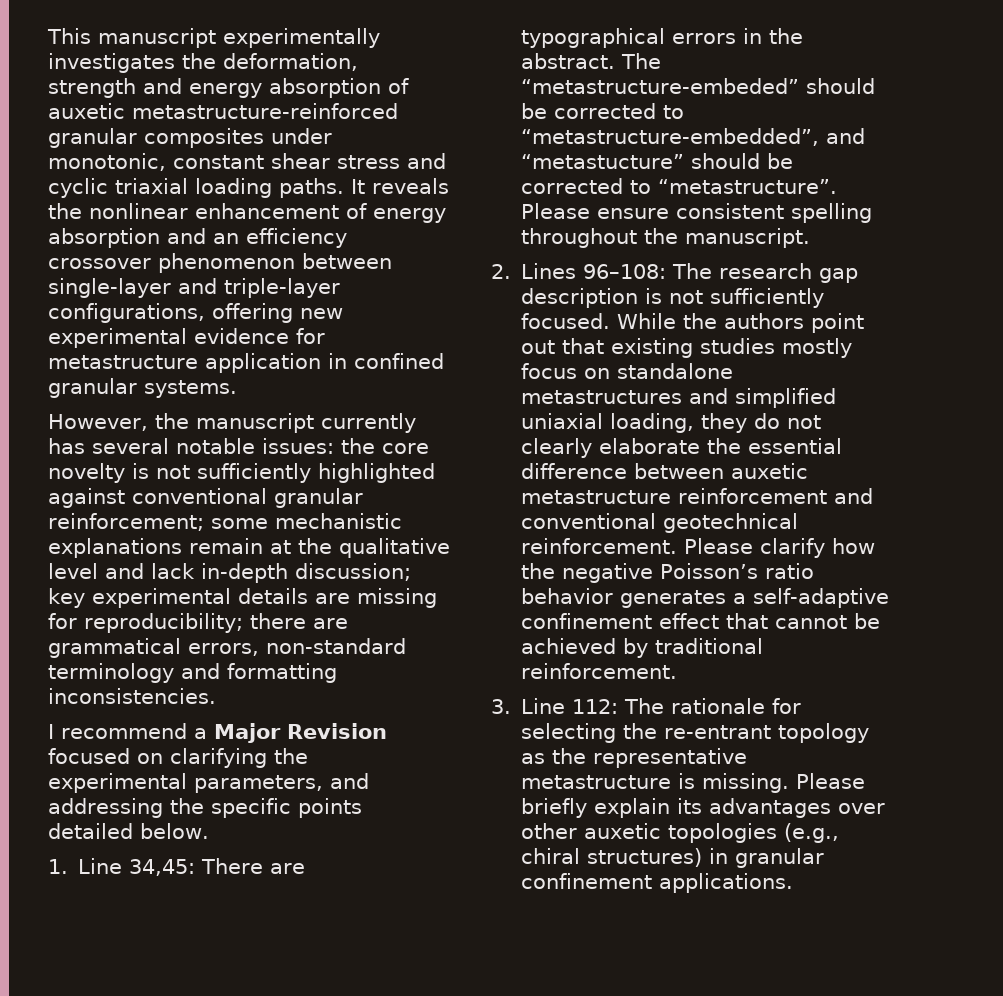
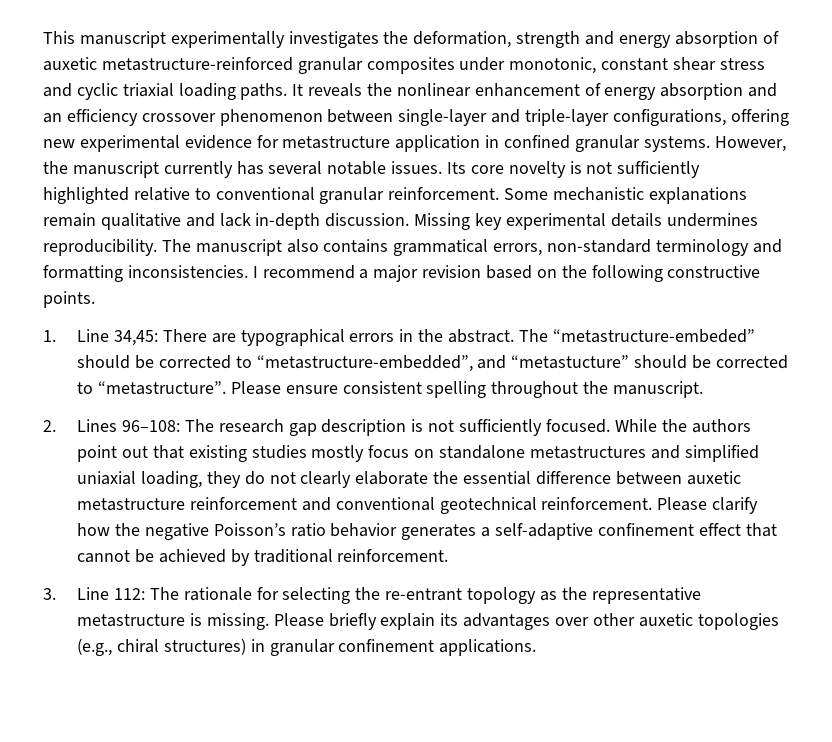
(237, 389) // -> (710, 144) none
[262,438,375,454] issues: the -> [391,161,467,174] issues. Its
[48,488,363,508] [48,513,402,531] [48,538,450,558] [48,563,98,579] against conventional granular reinforcement; some mechanistic explanations remain at the qualitative level -> [133,187,747,204] [43,213,181,230] relative to conventional granular reinforcement. Some mechanistic explanations remain qualitative
[295,563,411,581] discussion; -> [325,213,471,230] discussion. Missing
[314,588,437,608] [48,613,348,633] are missing for reproducibility; there are -> [666,213,758,227] [43,239,389,256] undermines reproducibility. The manuscript also contains
(216, 696) // -> (248, 271) none
[214,723,387,743] [48,748,308,768] [48,773,369,793] [48,798,362,818] [48,823,209,839] Major Revision focused on clarifying the experimental parameters, and addressing the specific points detailed below. -> [373,265,761,282] [43,291,95,308] major revision based on the following constructive points.

